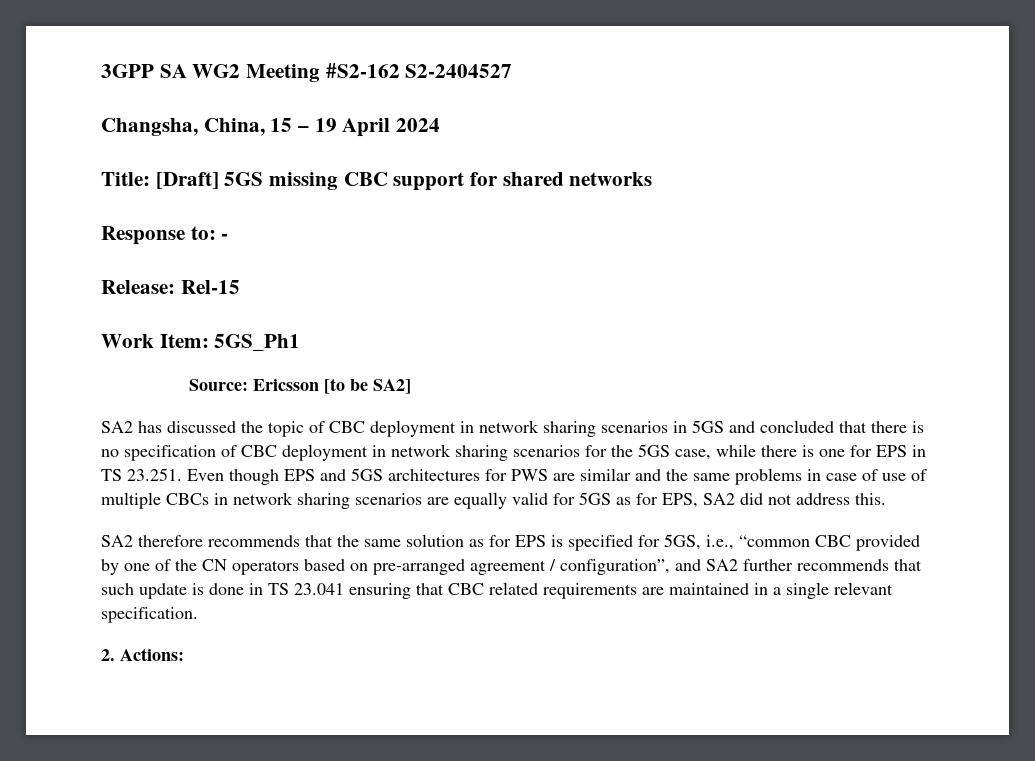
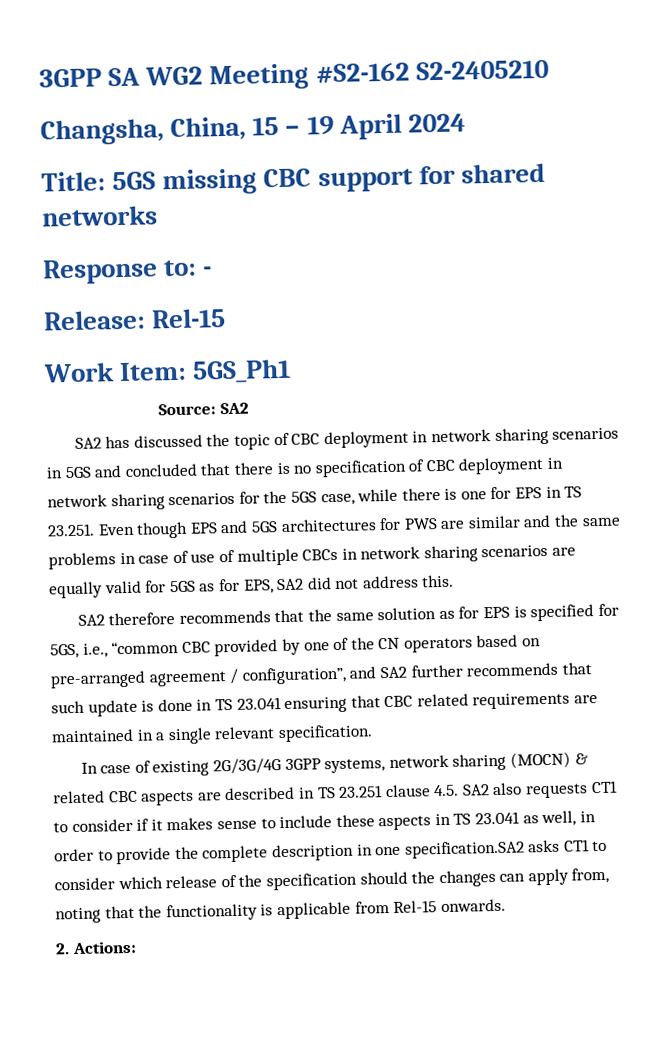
[405,64,513,78] S2-2404527 -> [415,59,549,81] S2-2405210
[155,172,219,189] [Draft] -> (106, 181) none
[253,378,412,394] Ericsson [to be SA2] -> [219,402,249,415] SA2
(198, 615) none -> [80,751,588,777] [53,780,618,806] [53,810,596,833] [54,839,608,865] [54,867,610,891] [55,898,506,924] // In case of existing 2G/3G/4G 3GPP systems, network sharing (MOCN) & related CBC aspects are described in TS 23.251 clause 4.5. SA2 also requests CT1 to consider if it makes sense to include these aspects in TS 23.041 as well, in order to provide the complete description in one specification.SA2 asks CT1 to consider which release of the specification should the changes can apply from, noting that the functionality is applicable from Rel-15 onwards.

